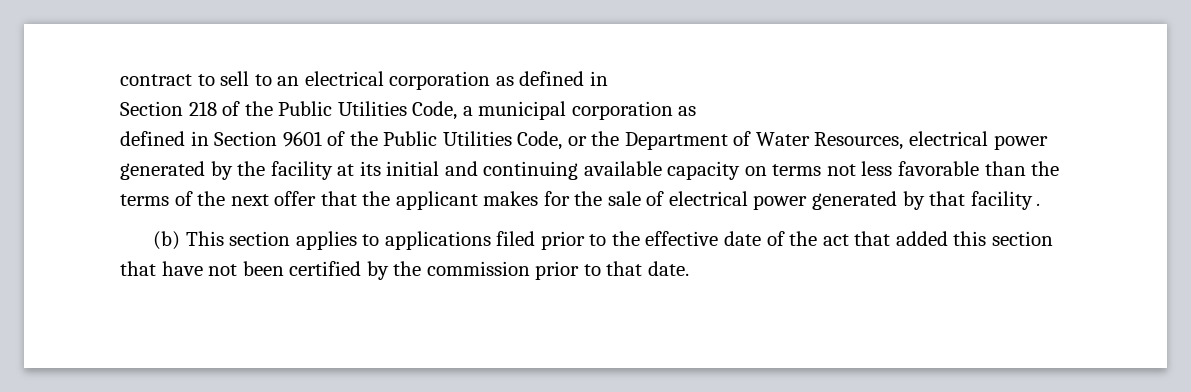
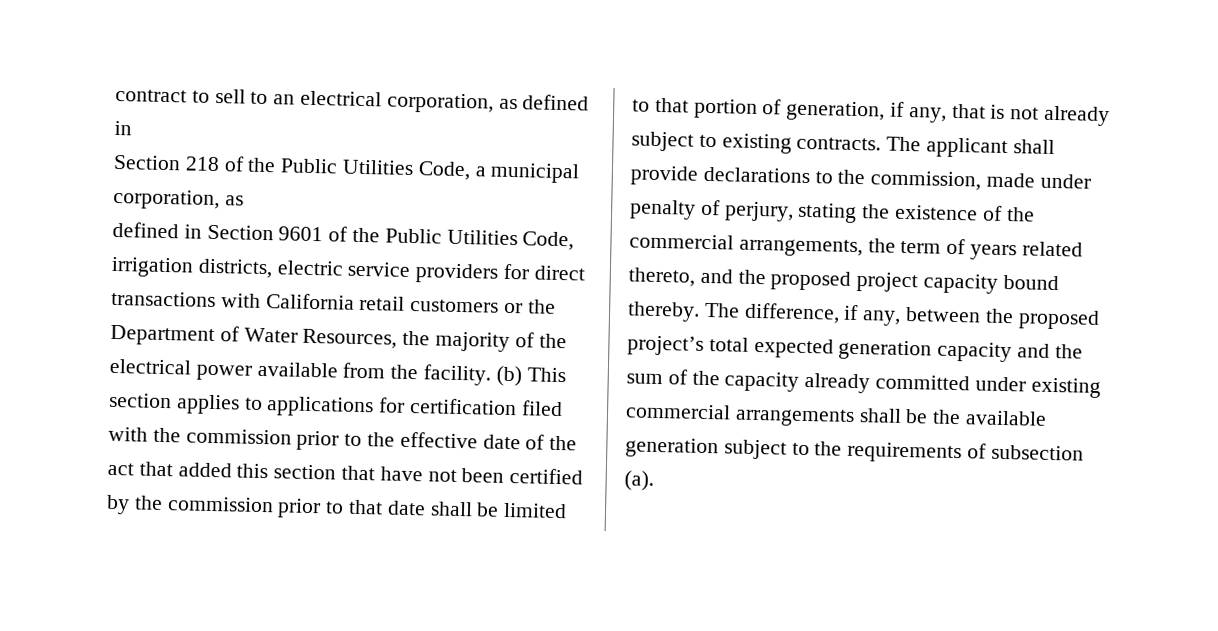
[389,71,491,90] corporation -> [386,92,494,114] corporation,
[571,101,673,120] corporation -> [113,188,220,211] corporation,
(563, 140) none -> [111,256,585,284] [111,290,500,313] irrigation districts, electric service providers for direct transactions with California retail customers
[909,131,1048,150] [120,161,1060,180] [120,191,1042,210] electrical power generated by the facility at its initial and continuing available capacity on terms not less favorable than the terms of the next offer that the applicant makes for the sale of electrical power generated by that facility . // -> [402,330,567,353] [109,358,492,386] the majority of the electrical power available from the facility.
[496,231,536,246] filed -> [378,397,563,417] [108,426,292,445] for certification filed with the commission
[647,261,689,276] date. -> [386,500,568,519] [632,97,1111,127] [631,131,1055,159] [630,165,1091,191] [629,199,1035,224] [629,233,1083,261] [628,267,1059,294] [627,301,1100,330] [627,335,1083,363] [626,369,1101,398] [625,403,1048,427] [625,437,1084,464] [624,470,654,491] date shall be limited to that portion of generation, if any, that is not already subject to existing contracts. The applicant shall provide declarations to the commission, made under penalty of perjury, stating the existence of the commercial arrangements, the term of years related thereto, and the proposed project capacity bound thereby. The difference, if any, between the proposed project’s total expected generation capacity and the sum of the capacity already committed under existing commercial arrangements shall be the available generation subject to the requirements of subsection (a).

